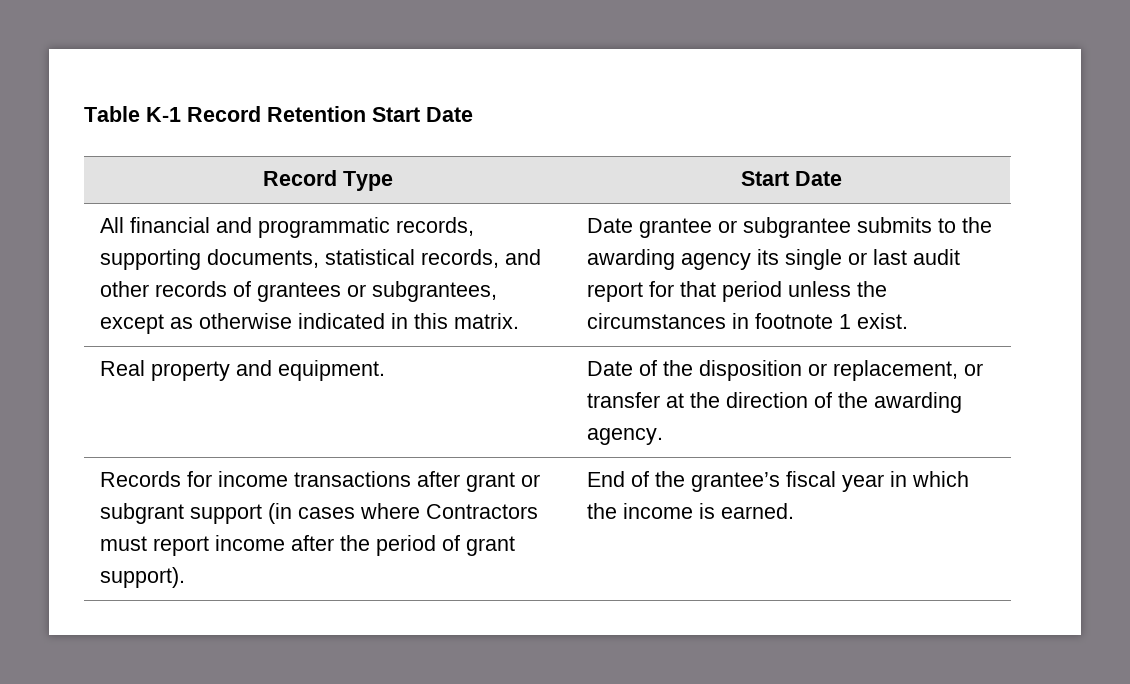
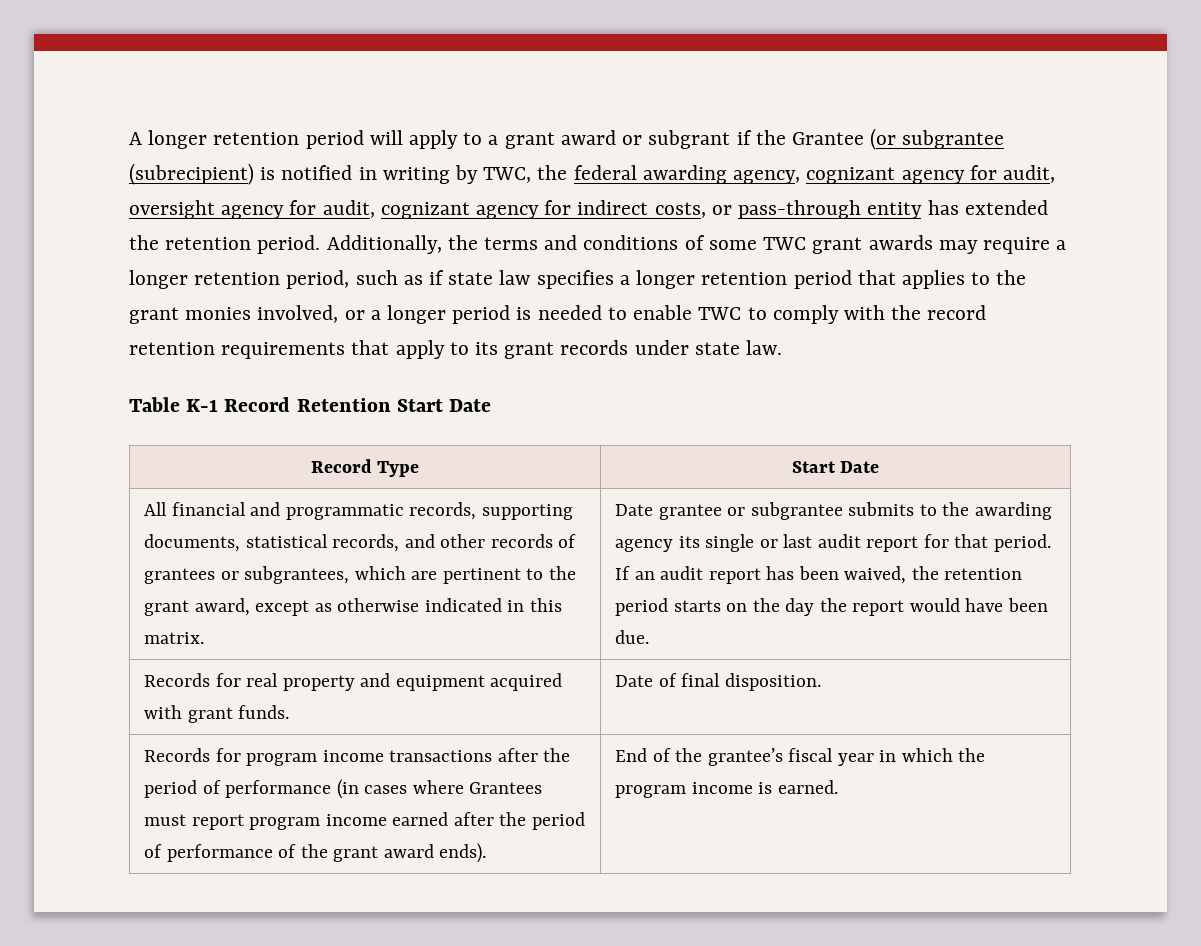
(84, 114) none -> [129,128,1005,150] [129,163,1055,185] [129,200,1048,219] [129,235,1067,254] [129,270,1027,289] [129,305,987,324] [129,340,783,359] A longer retention period will apply to a grant award or subgrant if the Grantee (or subgrantee (subrecipient) is notified in writing by TWC, the federal awarding agency, cognizant agency for audit, oversight agency for audit, cognizant agency for indirect costs, or pass-through entity has extended the retention period. Additionally, the terms and conditions of some TWC grant awards may require a longer retention period, such as if state law specifies a longer retention period that applies to the grant monies involved, or a longer period is needed to enable TWC to comply with the record retention requirements that apply to its grant records under state law. //
(497, 291) none -> [354,566,576,584] [144,598,250,616] which are pertinent to the grant award,
[721,281,887,302] [586,313,908,329] [99,360,385,381] [586,360,983,381] [586,392,962,413] [586,428,663,445] [99,471,212,487] period unless the circumstances in footnote 1 exist. // Real property and equipment. | Date of the disposition or replacement, or transfer at the direction of the awarding agency. // Records for -> [993,534,1051,552] [615,566,1023,584] [615,598,1048,616] [615,630,650,644] [144,673,563,691] [144,705,290,723] [615,673,821,691] [144,748,318,766] period. If an audit report has been waived, the retention period starts on the day the report would have been due. // Records for real property and equipment acquired with grant funds. | Date of final disposition. // Records for program
[465,472,540,492] [99,503,538,524] [99,535,515,556] [99,567,185,588] grant or subgrant support (in cases where Contractors must report income after the period of grant support). -> [543,748,571,762] [144,779,543,799] [144,812,585,830] [144,843,487,863] the period of performance (in cases where Grantees must report program income earned after the period of performance of the grant award ends).
(617, 511) none -> [615,785,687,798] program

